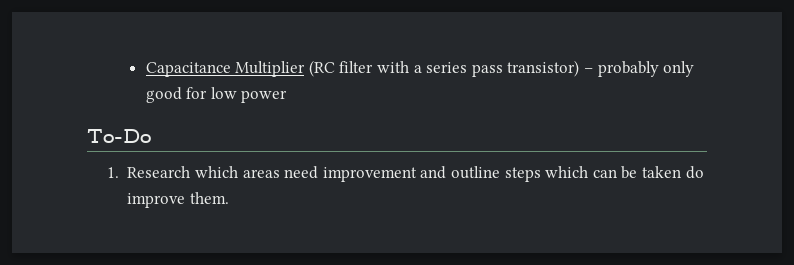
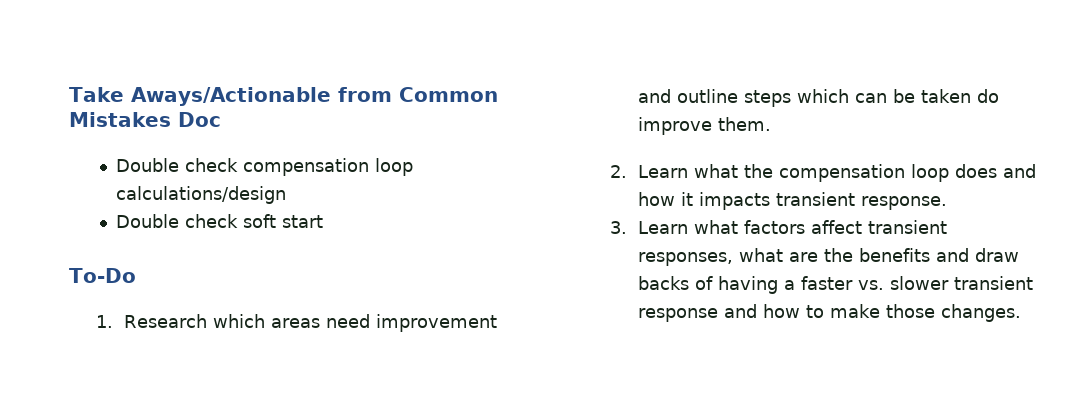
[145,60,695,77] [145,87,288,103] Capacitance Multiplier (RC filter with a series pass transistor) – probably only good for low power -> [69,87,498,106] [69,112,221,127] [116,158,414,176] [116,186,287,204] [116,214,324,228] Take Aways/Actionable from Common Mistakes Doc // Double check compensation loop calculations/design // Double check soft start
(230, 198) none -> [610,164,1036,182] [637,192,947,210] [610,220,947,234] [637,248,1019,266] [637,276,1033,294] [637,304,1021,322] // 2. Learn what the compensation loop does and how it impacts transient response. // 3. Learn what factors affect transient responses, what are the benefits and draw backs of having a faster vs. slower transient response and how to make those changes.

